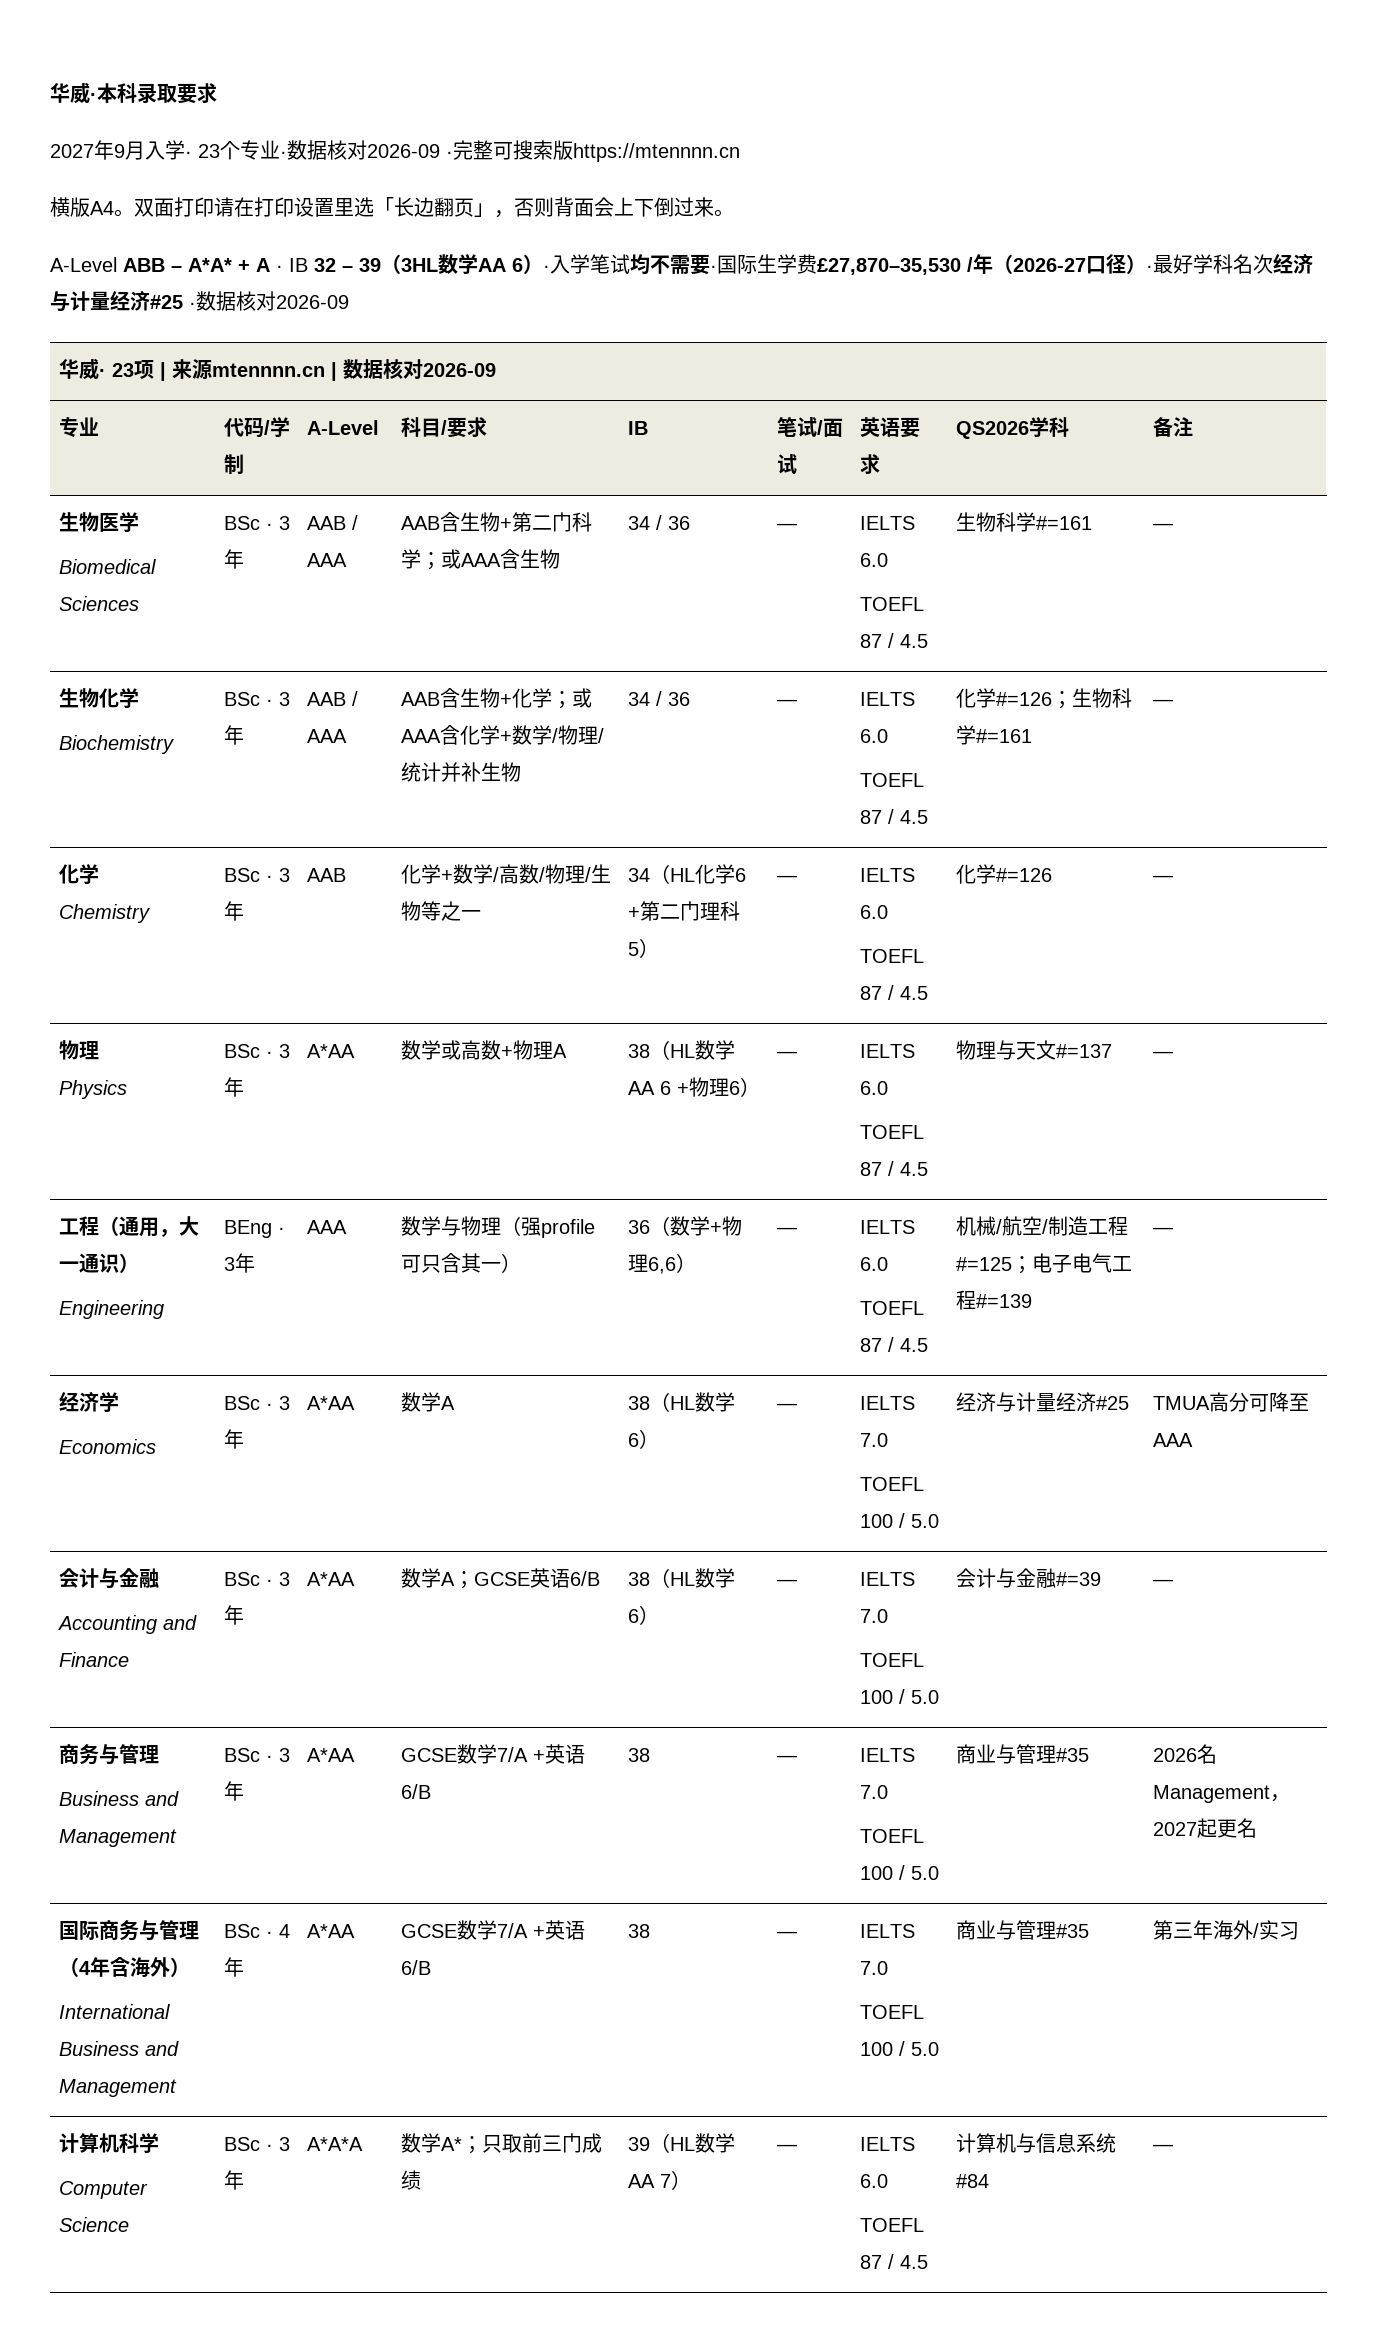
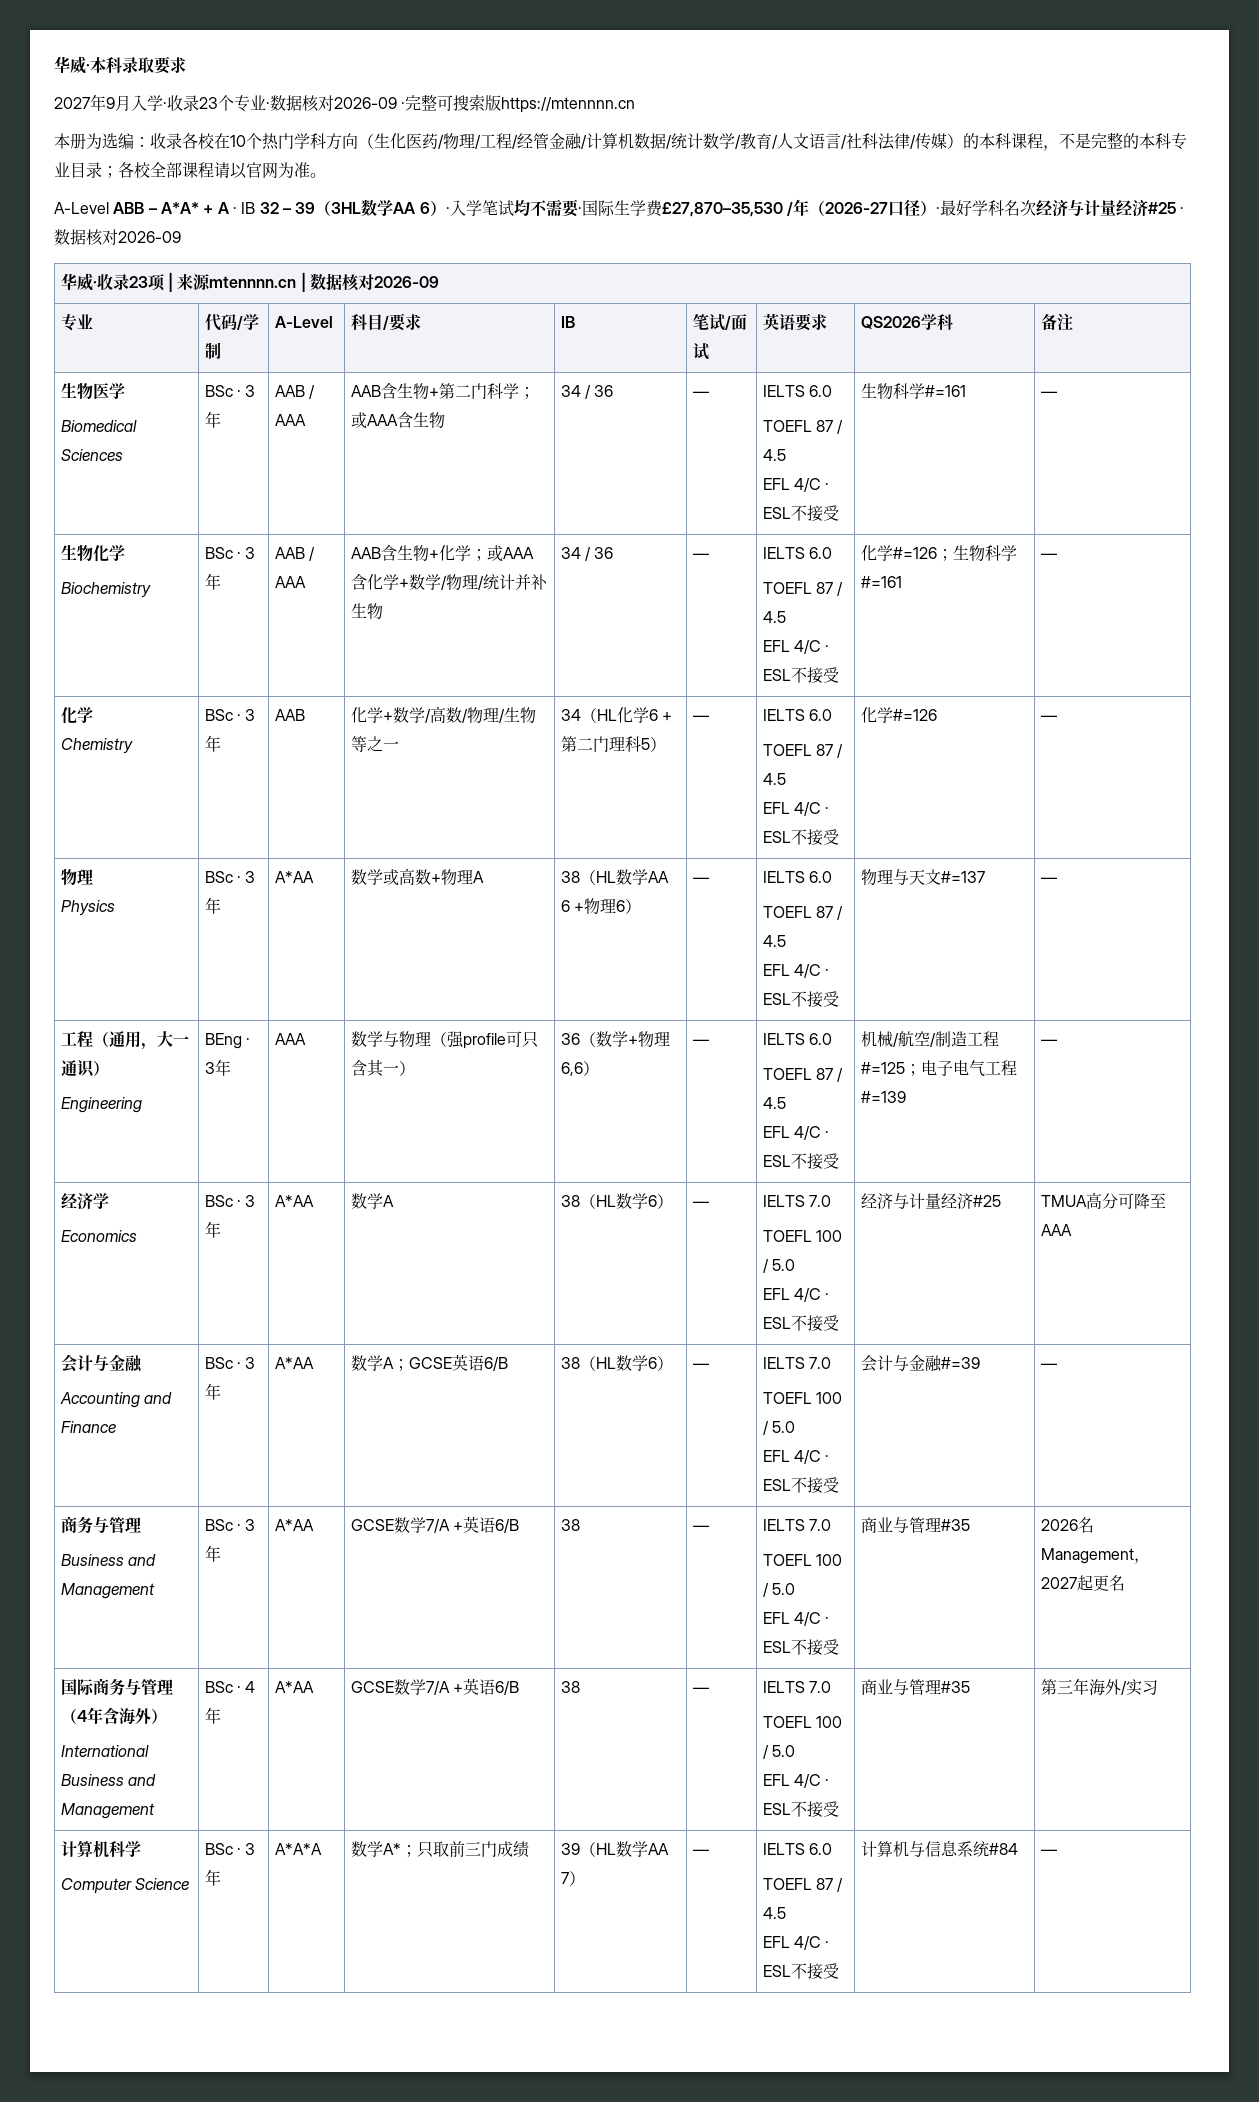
(192, 154) none -> [167,95,199,111] 收录
[50,197,714,218] 横版A4。双面打印请在打印设置里选「长边翻页」，否则背面会上下倒过来 -> [54,132,1187,151] [54,162,310,179] 本册为选编：收录各校在10个热门学科方向（生化医药/物理/工程/经管金融/计算机数据/统计数学/教育/人文语言/社科法律/传媒）的本科课程，不是完整的本科专业目录；各校全部课程请以官网为准
(106, 373) none -> [96,274,129,290] 收录
(928, 641) none -> [762,478,830,492] [762,505,839,522] // EFL 4/C · ESL不接受
(928, 817) none -> [762,640,830,654] [762,667,839,684] // EFL 4/C · ESL不接受
(928, 993) none -> [762,802,830,816] [762,829,839,846] // EFL 4/C · ESL不接受
(928, 1169) none -> [762,964,830,978] [762,991,839,1008] // EFL 4/C · ESL不接受
(928, 1345) none -> [762,1126,830,1140] [762,1153,839,1170] // EFL 4/C · ESL不接受
(939, 1521) none -> [762,1288,830,1302] [762,1315,839,1332] // EFL 4/C · ESL不接受
(939, 1697) none -> [762,1450,830,1464] [762,1477,839,1494] // EFL 4/C · ESL不接受
(939, 1873) none -> [762,1612,830,1626] [762,1639,839,1656] // EFL 4/C · ESL不接受
(939, 2049) none -> [762,1774,830,1788] [762,1801,839,1818] // EFL 4/C · ESL不接受
(928, 2262) none -> [762,1936,830,1950] [762,1963,839,1980] // EFL 4/C · ESL不接受

